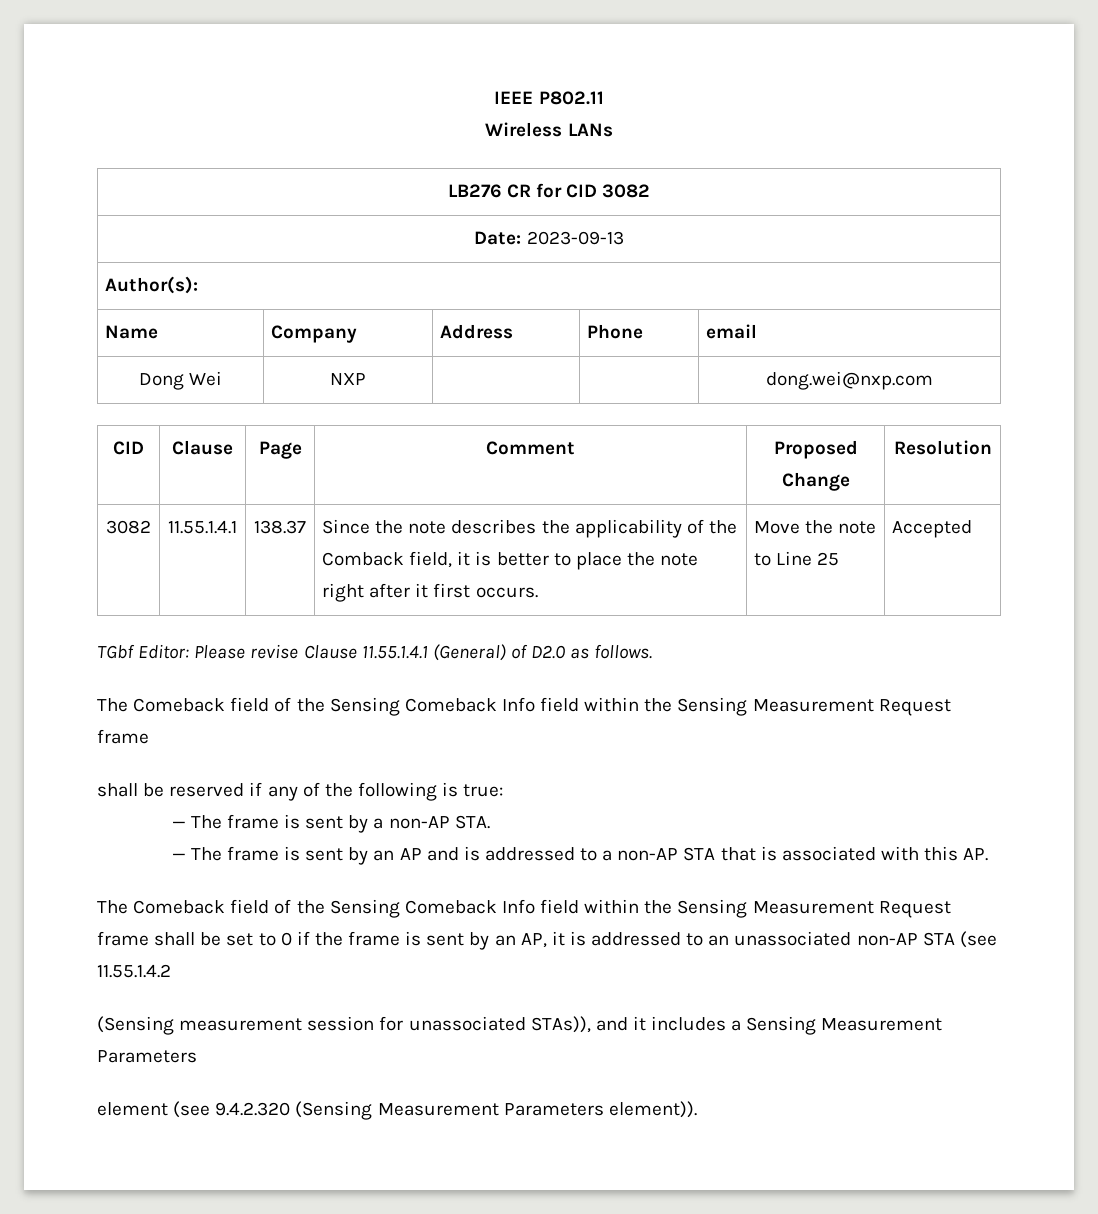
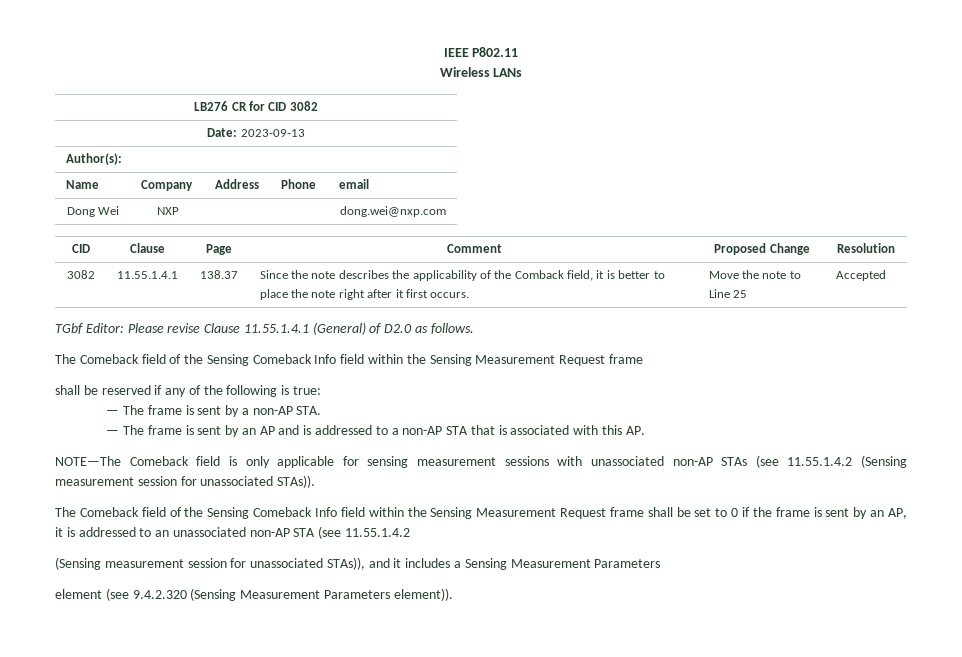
(989, 854) none -> [55,455,907,468] [55,475,316,488] // NOTE—The Comeback field is only applicable for sensing measurement sessions with unassociated non-AP STAs (see 11.55.1.4.2 (Sensing measurement session for unassociated STAs)).

